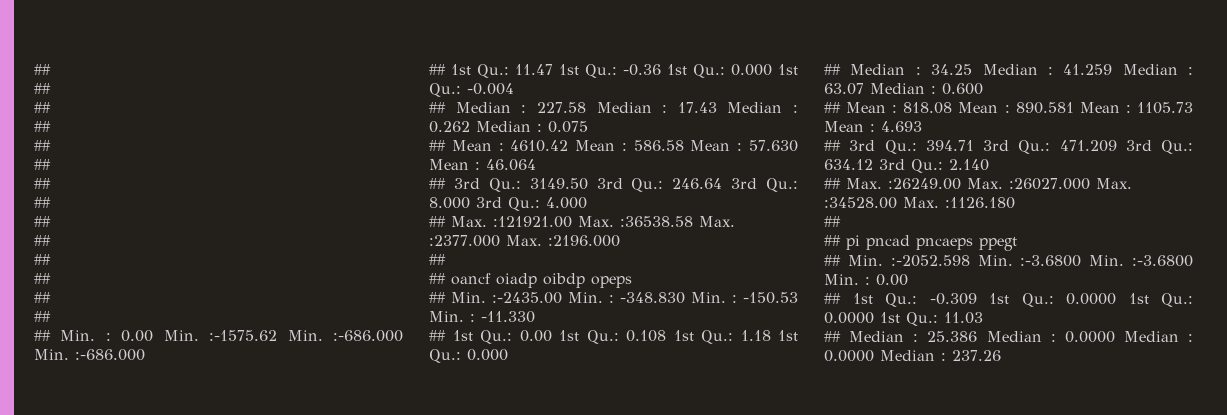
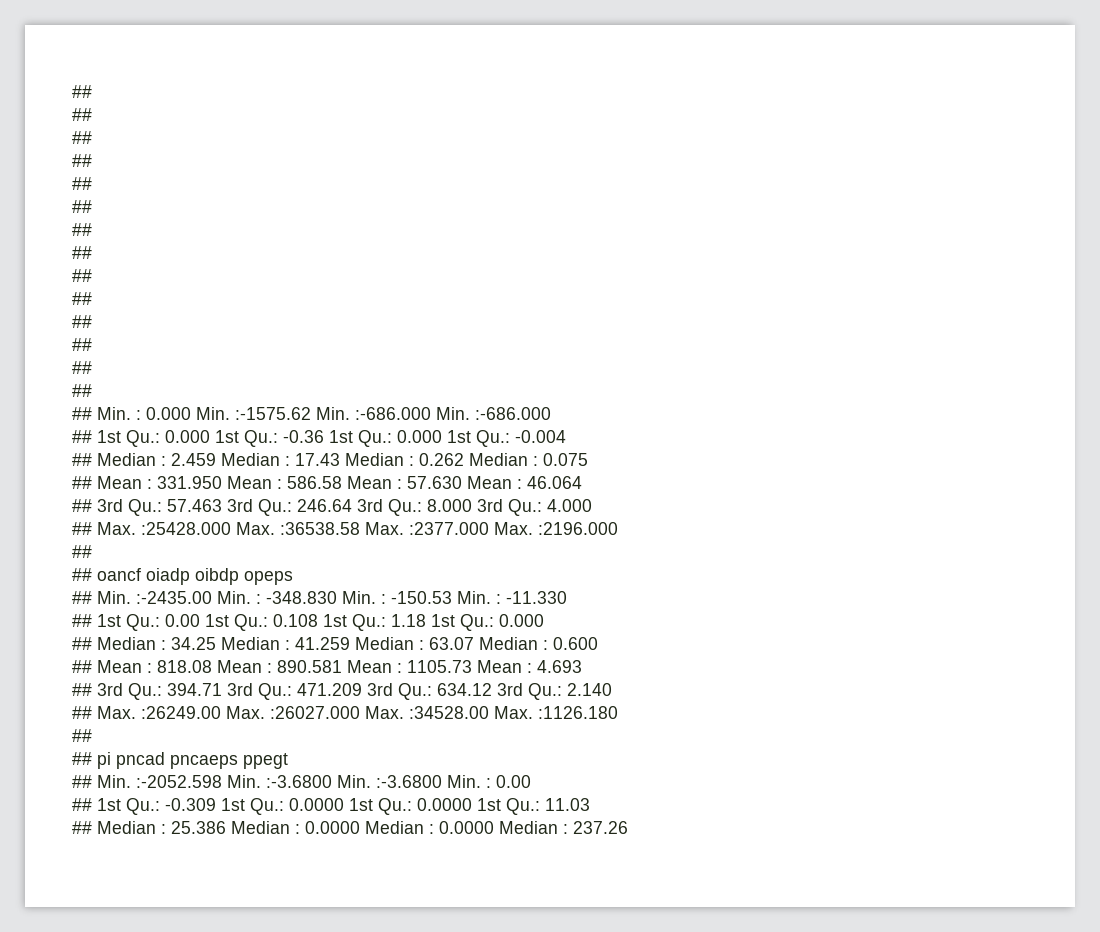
[121,330,154,342] 0.00 -> [146,407,191,420] 0.000
[515,64,553,75] 11.47 -> [165,430,210,443] 0.000
[536,102,586,113] 227.58 -> [171,453,216,466] 2.459
[510,140,569,152] 4610.42 -> [157,476,222,489] 331.950
[529,178,588,190] 3149.50 -> [167,499,222,512] 57.463
[493,216,572,228] :121921.00 -> [141,522,231,535] :25428.000

